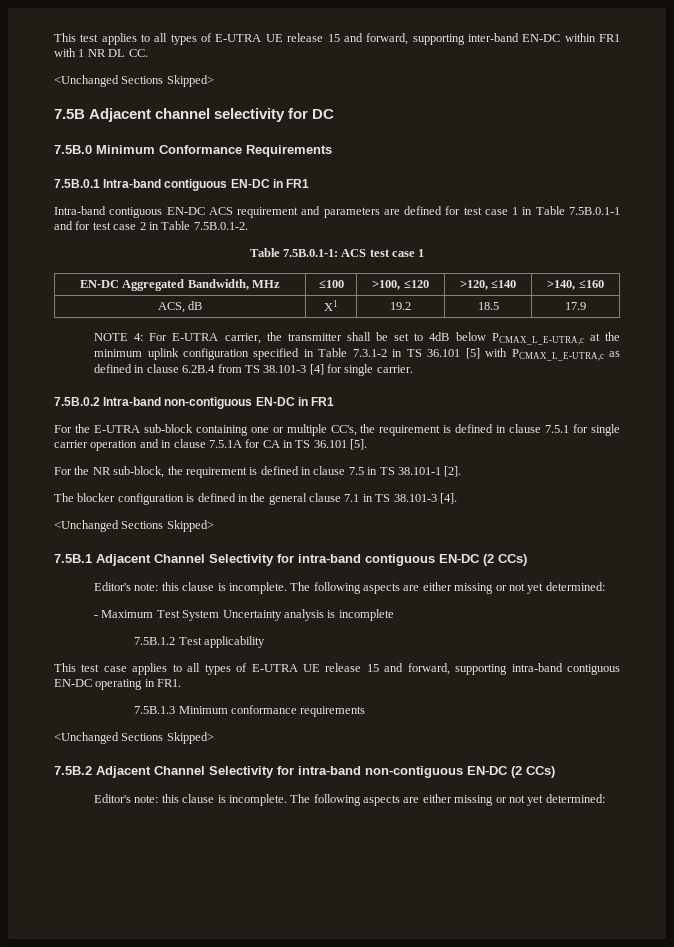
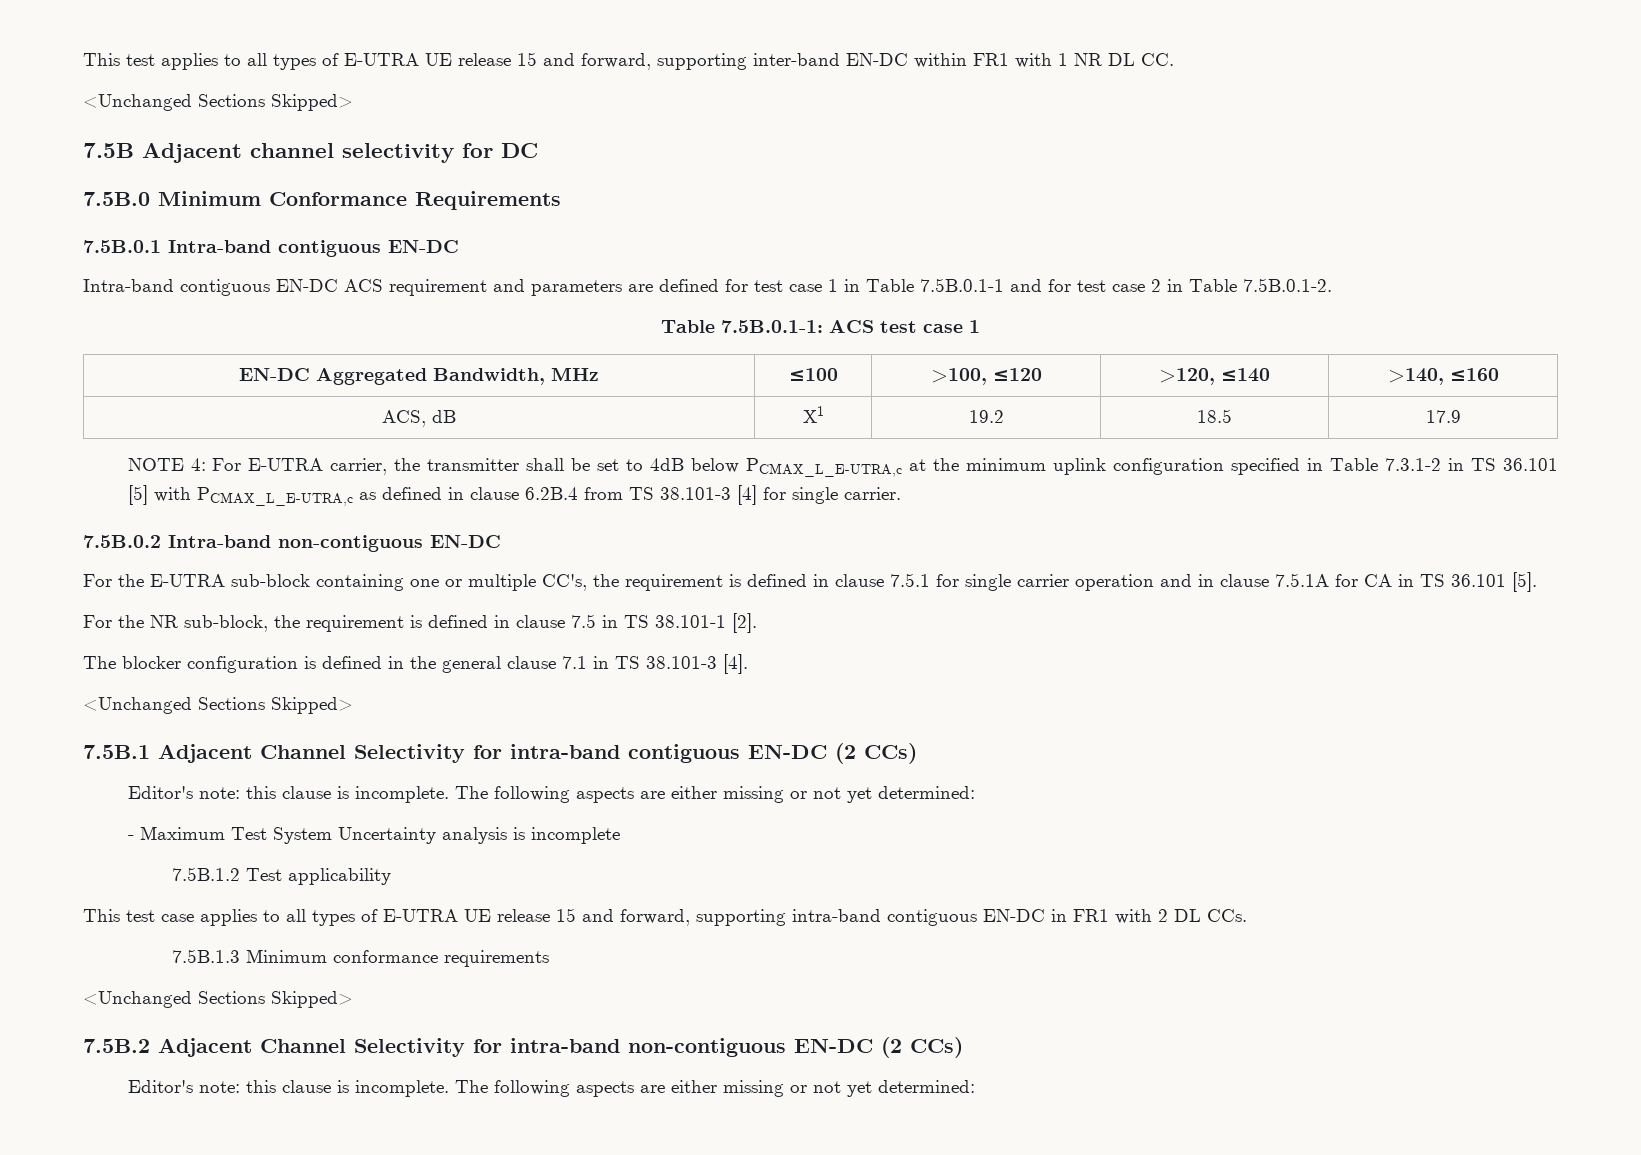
[272,179,310,188] in FR1 -> (459, 246) none
[297,397,335,406] in FR1 -> (501, 541) none
[95,679,182,690] operating in FR1. -> [1051,909,1247,924] in FR1 with 2 DL CCs.

